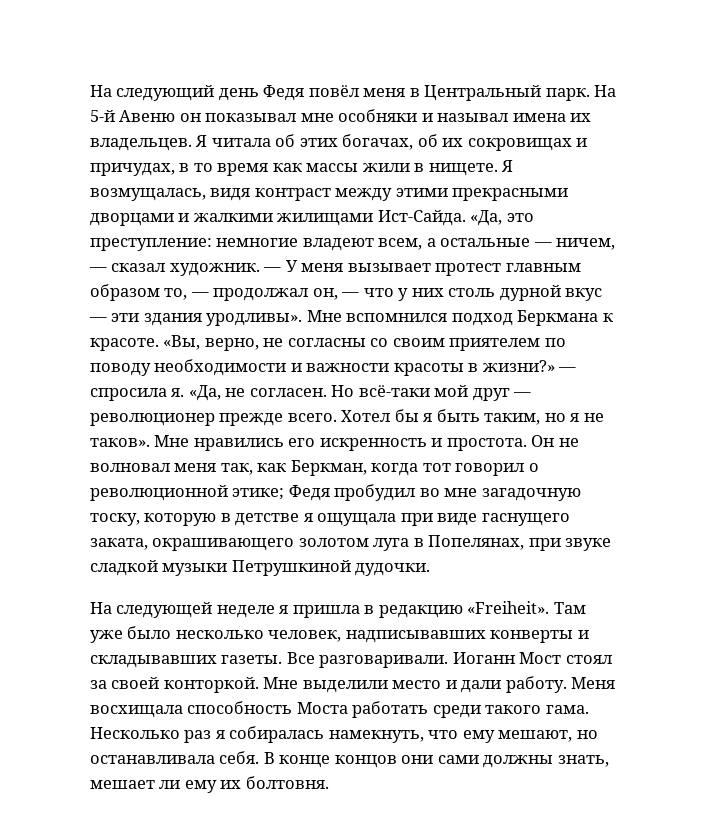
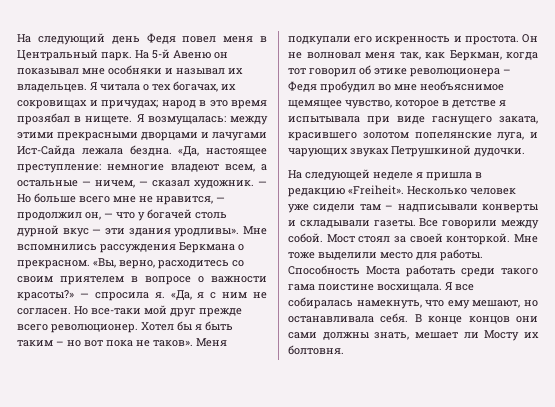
[308,85,359,97] повёл -> [182,36,217,43] повел
[512,113,566,122] имена -> (225, 71) none
[275,134,588,151] [90,160,514,176] [90,188,331,201] об этих богачах, об их сокровищах и причудах, в то время как массы жили в нищете. Я возмущалась, видя контраст -> [143,81,236,92] [17,100,267,109] [17,113,226,125] о тех богачах, их сокровищах и причудах; народ в это время прозябал в нищете. Я возмущалась:
[193,210,534,226] жалкими жилищами Ист-Сайда. «Да, это -> [212,132,267,141] [17,145,267,156] лачугами Ист-Сайда лежала бездна. «Да, настоящее
[285,260,581,276] [90,284,309,301] У меня вызывает протест главным образом то, — продолжал -> [17,193,225,205] [17,212,82,221] Но больше всего мне не нравится, — продолжил
[411,288,444,297] них -> [147,209,192,219] богачей
[346,310,613,326] [90,335,566,351] [90,359,555,376] вспомнился подход Беркмана к красоте. «Вы, верно, не согласны со своим приятелем по поводу необходимости и важности красоты в жизни?» -> [17,242,244,253] [17,258,244,269] [17,276,267,285] [17,290,74,301] вспомнились рассуждения Беркмана о прекрасном. «Вы, верно, расходитесь со своим приятелем в вопросе о важности красоты?»
(221, 393) none -> [197,292,248,299] я с ним
[358,385,430,397] всё-таки -> [91,308,141,315] все-таки
[513,392,532,397] [90,409,604,426] [90,435,284,451] — революционер прежде всего. Хотел бы я быть таким, но я не таков». Мне нравились -> [199,308,242,317] [17,321,233,333] [17,338,227,347] [288,36,351,45] прежде всего революционер. Хотел бы я быть таким – но вот пока не таков». Меня подкупали
[528,463,539,472] [90,484,581,501] [90,513,217,526] о революционной этике; Федя пробудил во мне загадочную тоску, которую -> [359,65,511,77] [288,81,504,93] [288,100,439,109] об этике революционера – Федя пробудил во мне необъяснимое щемящее чувство, которое
[317,513,397,526] ощущала -> [288,116,360,123] испытывала
[152,535,612,551] [90,560,228,576] окрашивающего золотом луга в Попелянах, при звуке сладкой музыки -> [288,132,538,141] [288,148,389,157] красившего золотом попелянские луга, и чарующих звуках
[553,602,586,614] [90,626,486,643] Там уже было несколько человек, надписывавших -> [407,186,516,195] [288,204,478,213] Несколько человек уже сидели там – надписывали
[90,655,217,668] складывавших -> [299,220,370,228] складывали
[319,652,515,668] разговаривали. Иоганн -> [442,220,539,229] [288,233,323,243] говорили между собой.
(299, 683) none -> [288,252,315,259] тоже
[445,676,616,693] [90,701,589,718] [90,727,225,743] и дали работу. Меня восхищала способность Моста работать среди такого гама. Несколько раз я -> [416,249,483,261] [288,265,538,277] [288,282,474,292] для работы. Способность Моста работать среди такого гама поистине восхищала. Я все
[184,780,217,793] ему -> [484,330,520,341] Мосту

